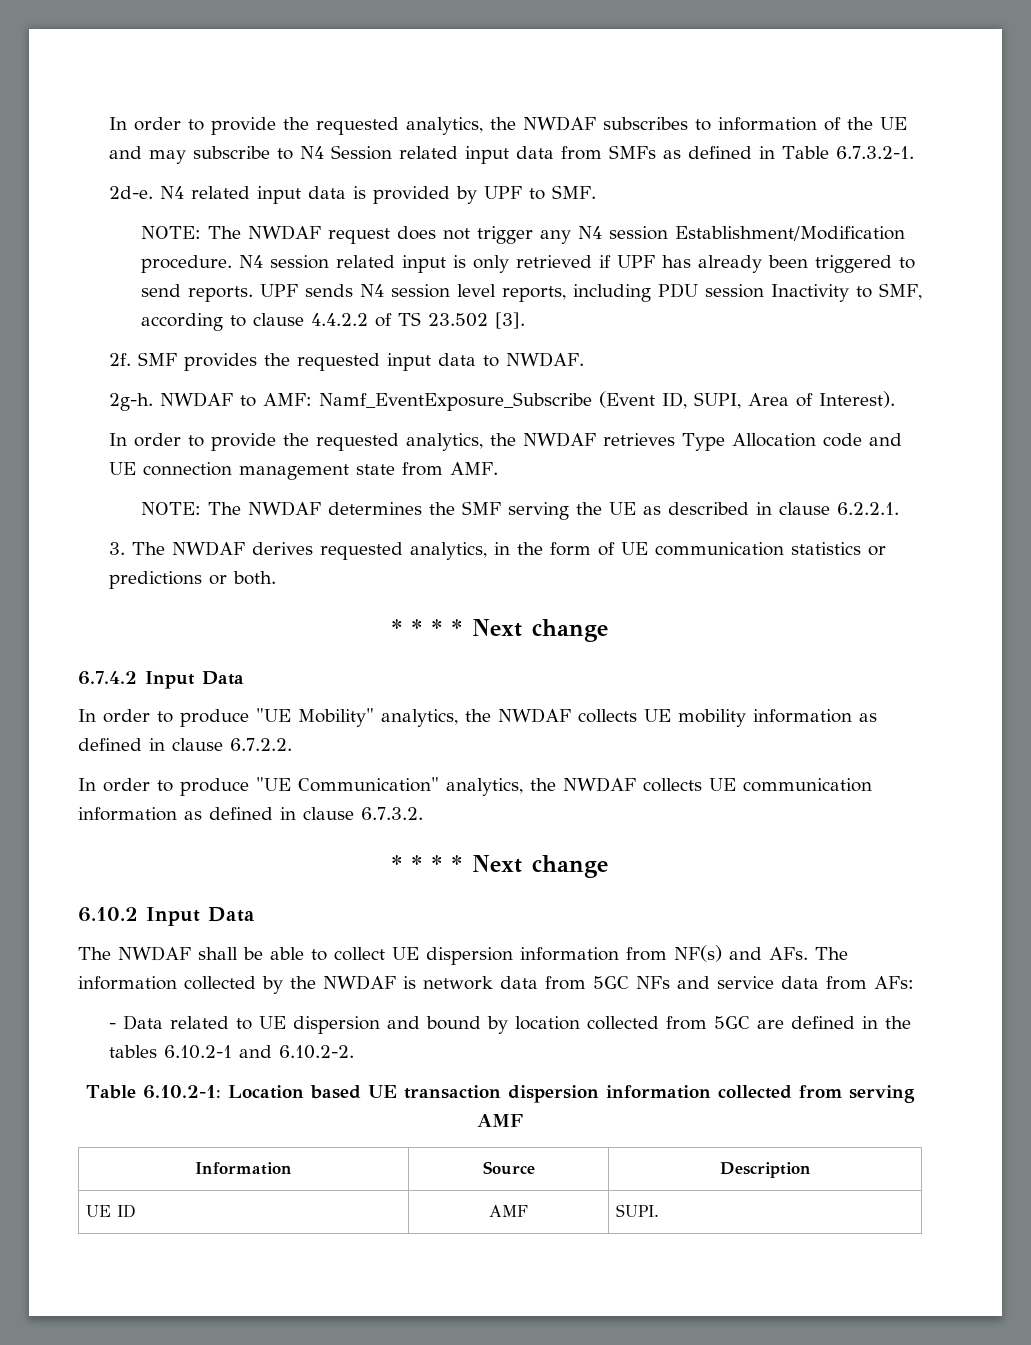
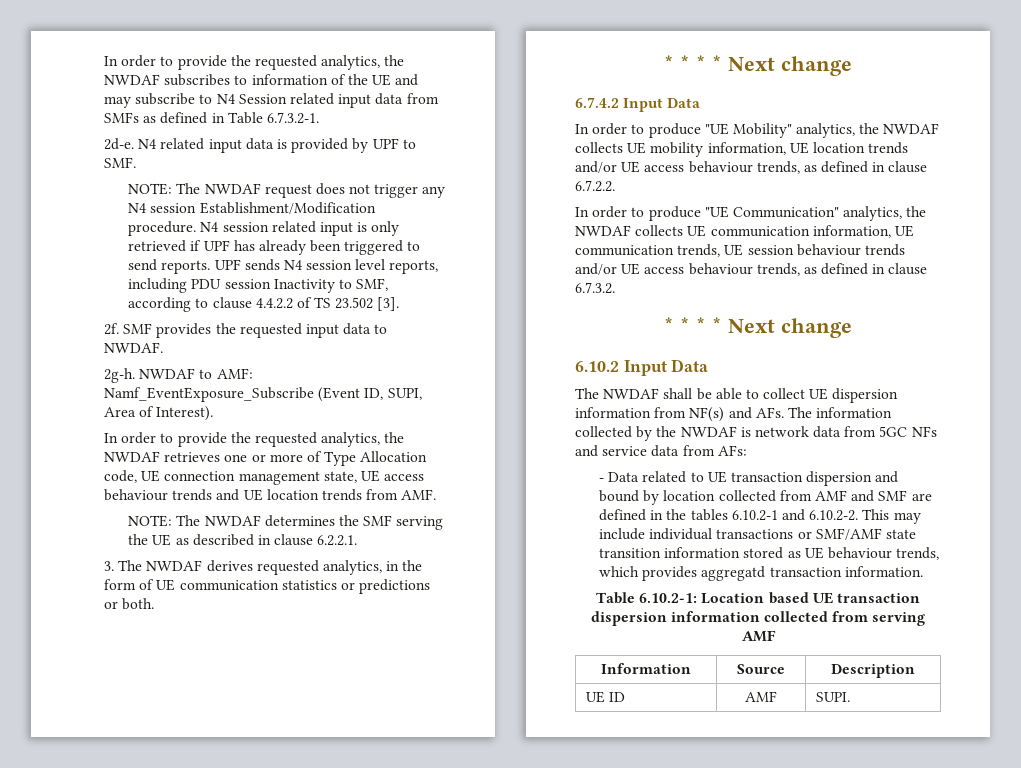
[682,433,903,451] [109,462,396,480] Type Allocation code and UE connection management state -> [224,451,428,466] [104,470,425,485] [104,489,362,501] one or more of Type Allocation code, UE connection management state, UE access behaviour trends and UE location trends
[753,709,852,723] information -> [707,142,909,155] [575,161,800,174] information, UE location trends and/or UE access behaviour trends,
[78,807,177,821] information -> [812,225,914,238] [575,244,905,257] [575,263,800,276] information, UE communication trends, UE session behaviour trends and/or UE access behaviour trends,
(287, 1022) none -> [730,472,803,482] transaction
[714,1016,751,1029] 5GC -> [814,490,908,502] AMF and SMF
(355, 1052) none -> [862,509,921,524] [599,528,916,540] [599,547,940,560] [599,566,923,581] This may include individual transactions or SMF/AMF state transition information stored as UE behaviour trends, which provides aggregatd transaction information.

